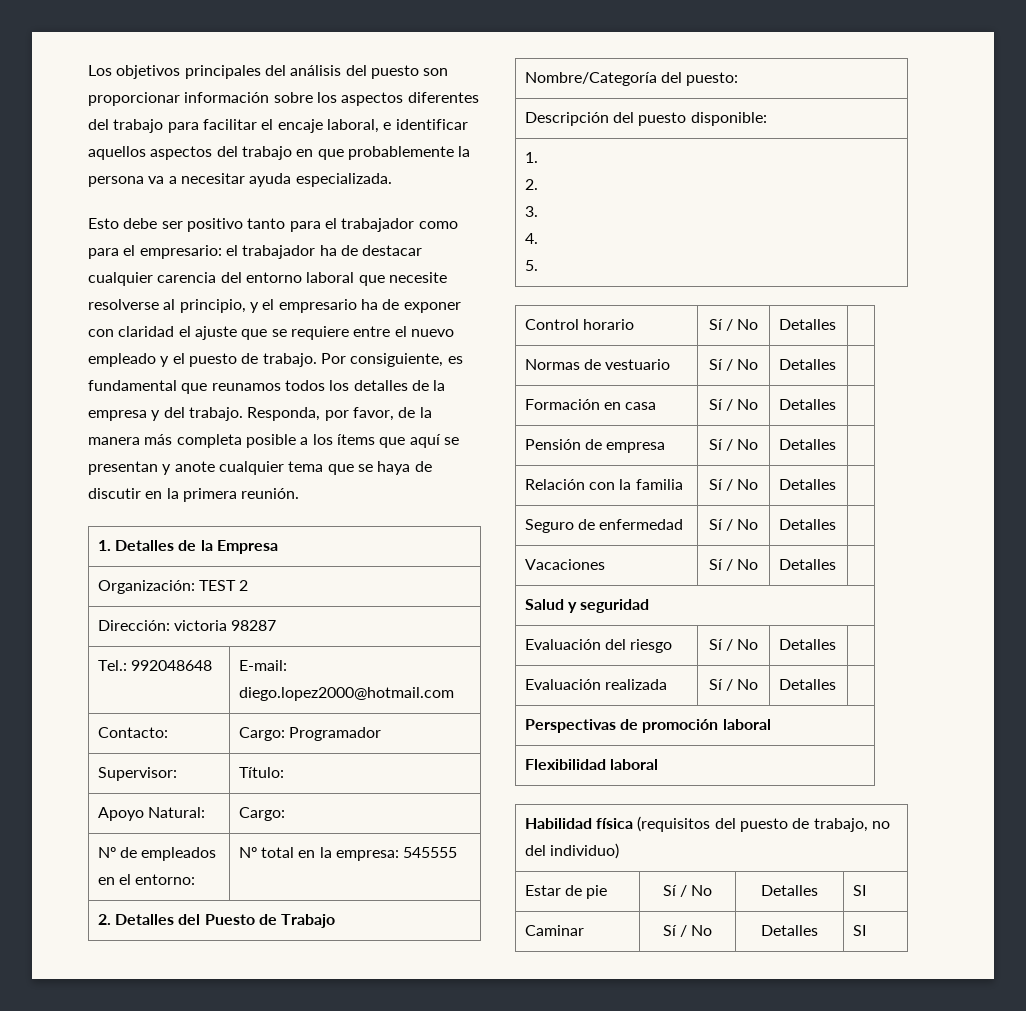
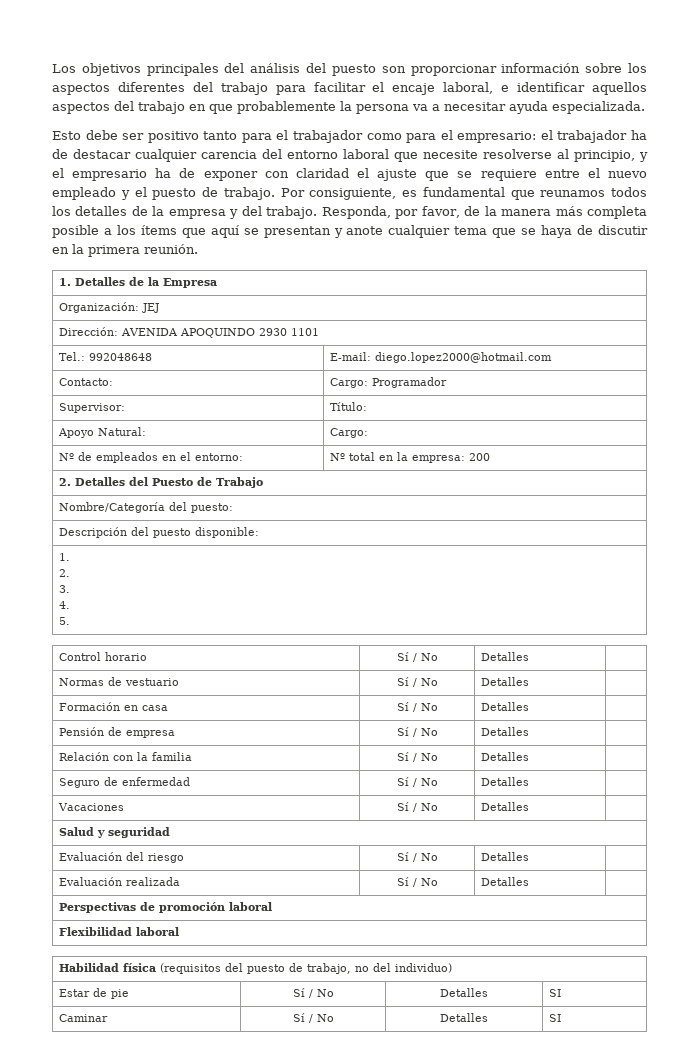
[199,580,249,591] TEST 2 -> [141,303,159,313] JEJ
[174,620,277,631] victoria 98287 -> [120,328,319,338] AVENIDA APOQUINDO 2930 1101
[403,847,458,858] 545555 -> [468,453,490,461] 200

